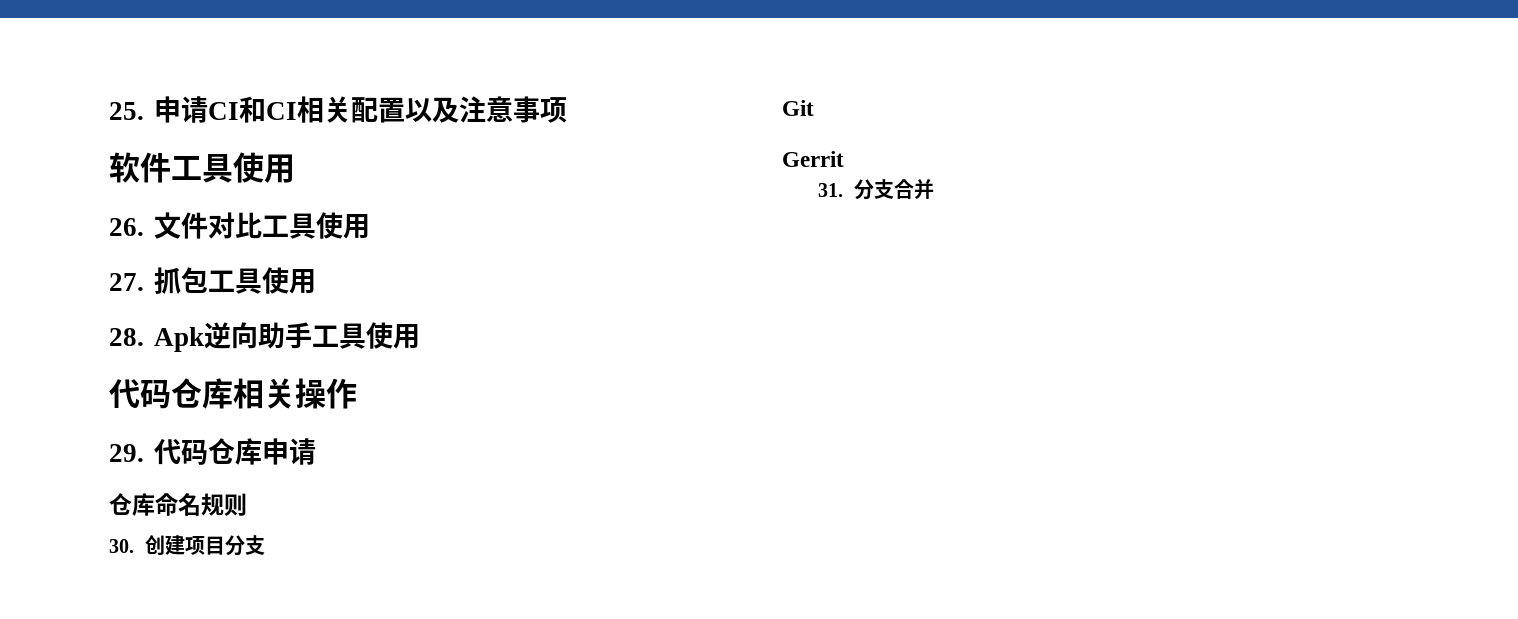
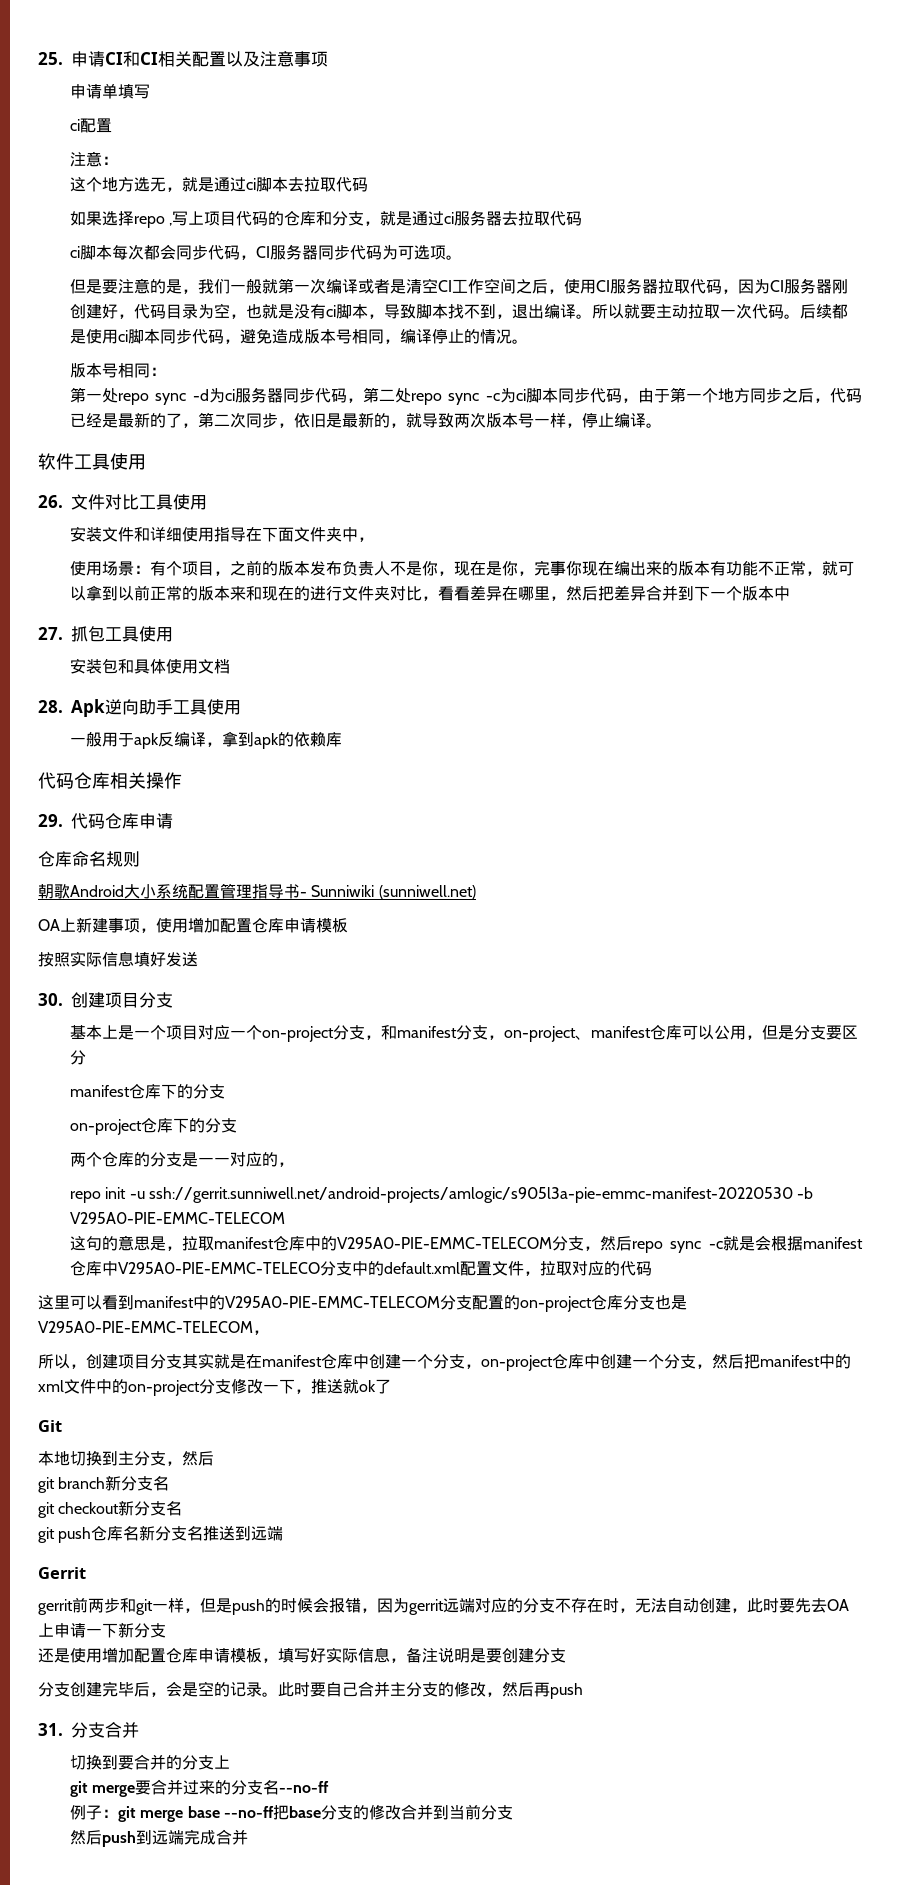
(567, 110) none -> [69,83,150,99] [69,118,112,133] [69,151,118,167] [69,177,368,192] [69,210,583,228] [69,244,462,260] [69,278,848,294] [69,303,848,319] [69,328,528,344] [69,363,166,378] [69,387,862,405] [69,412,662,428] // 申请单填写 // ci配置 // 注意： // 这个地方选无，就是通过ci脚本去拉取代码 // 如果选择repo ,写上项目代码的仓库和分支，就是通过ci服务器去拉取代码 // ci脚本每次都会同步代码，CI服务器同步代码为可选项。 // 但是要注意的是，我们一般就第一次编译或者是清空CI工作空间之后，使用CI服务器拉取代码，因为CI服务器刚创建好，代码目录为空，也就是没有ci脚本，导致脚本找不到，退出编译。所以就要主动拉取一次代码。后续都是使用ci脚本同步代码，避免造成版本号相同，编译停止的情况。 // 版本号相同： // 第一处repo sync -d为ci服务器同步代码，第二处repo sync -c为ci脚本同步代码，由于第一个地方同步之后，代码已经是最新的了，第二次同步，依旧是最新的，就导致两次版本号一样，停止编译。
(370, 226) none -> [69,526,374,542] [69,560,854,576] [69,585,790,601] // 安装文件和详细使用指导在下面文件夹中， // 使用场景：有个项目，之前的版本发布负责人不是你，现在是你，完事你现在编出来的版本有功能不正常，就可以拿到以前正常的版本来和现在的进行文件夹对比，看看差异在哪里，然后把差异合并到下一个版本中
(316, 281) none -> [69,658,230,674] // 安装包和具体使用文档
(420, 336) none -> [69,731,342,749] // 一般用于apk反编译，拿到apk的依赖库
[109,535,265,556] [782,100,814,116] [782,151,844,167] [817,179,894,200] 30.创建项目分支 // Git // Gerrit // 31.分支 -> [38,883,476,899] [38,917,348,933] [38,951,198,967] [38,992,173,1008] [69,1025,858,1042] [69,1050,86,1065] [69,1084,225,1099] [69,1118,237,1135] [69,1152,294,1167] [69,1187,814,1203] [69,1212,285,1224] [69,1235,863,1253] [69,1261,652,1276] [38,1295,687,1312] [38,1321,269,1335] [38,1353,851,1371] [38,1378,391,1396] [38,1420,62,1432] [38,1451,214,1466] [38,1475,170,1493] [38,1500,183,1518] [38,1525,284,1543] [38,1567,86,1579] [38,1597,849,1615] [38,1622,166,1638] [38,1647,566,1663] [38,1681,583,1699] [38,1722,139,1738] [69,1754,230,1770] [69,1779,330,1797] [69,1804,513,1822] [69,1829,216,1847] 朝歌Android大小系统配置管理指导书- Sunniwiki (sunniwell.net) // OA上新建事项，使用增加配置仓库申请模板 // 按照实际信息填好发送 // 30.创建项目分支 // 基本上是一个项目对应一个on-project分支，和manifest分支，on-project、manifest仓库可以公用，但是分支要区分 // manifest仓库下的分支 // on-project仓库下的分支 // 两个仓库的分支是一一对应的， // repo init -u ssh://gerrit.sunniwell.net/android-projects/amlogic/s905l3a-pie-emmc-manifest-20220530 -b V295A0-PIE-EMMC-TELECOM // 这句的意思是，拉取manifest仓库中的V295A0-PIE-EMMC-TELECOM分支，然后repo sync -c就是会根据manifest仓库中V295A0-PIE-EMMC-TELECO分支中的default.xml配置文件，拉取对应的代码 // 这里可以看到manifest中的V295A0-PIE-EMMC-TELECOM分支配置的on-project仓库分支也是V295A0-PIE-EMMC-TELECOM， // 所以，创建项目分支其实就是在manifest仓库中创建一个分支，on-project仓库中创建一个分支，然后把manifest中的xml文件中的on-project分支修改一下，推送就ok了 // Git // 本地切换到主分支，然后 // git branch新分支名 // git checkout新分支名 // git push仓库名新分支名推送到远端 // Gerrit // gerrit前两步和git一样，但是push的时候会报错，因为gerrit远端对应的分支不存在时，无法自动创建，此时要先去OA上申请一下新分支 // 还是使用增加配置仓库申请模板，填写好实际信息，备注说明是要创建分支 // 分支创建完毕后，会是空的记录。此时要自己合并主分支的修改，然后再push // 31.分支合并 // 切换到要合并的分支上 // git merge要合并过来的分支名--no-ff // 例子：git merge base --no-ff把base分支的修改合并到当前分支 // 然后push到远端完成

